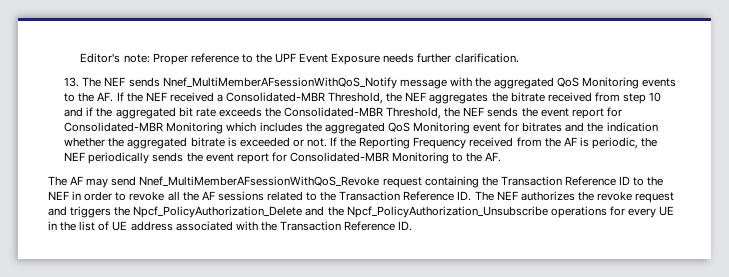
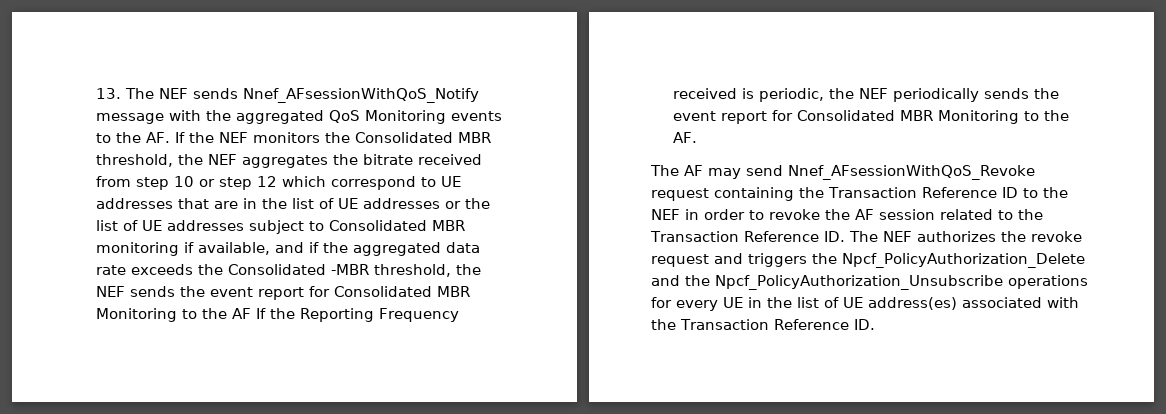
[80,53,519,65] Editor's note: Proper reference to the UPF Event Exposure needs further clarification. // -> (96, 93) none
[162,77,397,89] Nnef_MultiMemberAFsessionWithQoS_Notify -> [243,88,480,103] Nnef_AFsessionWithQoS_Notify
[169,92,384,104] received a Consolidated-MBR Threshold, -> [253,132,492,143] [96,154,174,167] monitors the Consolidated MBR threshold,
(662, 97) none -> [199,176,462,190] [96,198,491,209] [96,220,466,234] [96,242,271,256] or step 12 which correspond to UE addresses that are in the list of UE addresses or the list of UE addresses subject to Consolidated MBR monitoring if available,
[178,107,193,117] bit -> [446,242,481,253] data
[284,107,442,119] Consolidated-MBR Threshold, -> [228,264,452,277] Consolidated -MBR threshold,
[64,122,658,134] [64,137,327,149] Consolidated-MBR Monitoring which includes the aggregated QoS Monitoring event for bitrates and the indication whether the aggregated bitrate is exceeded or not. -> [334,286,471,297] [96,308,252,322] Consolidated MBR Monitoring to the AF
[516,137,577,147] from the AF -> (738, 93) none
[289,152,389,162] Consolidated-MBR -> [797,110,934,121] Consolidated MBR
[139,176,380,186] Nnef_MultiMemberAFsessionWithQoS_Revoke -> [788,165,1035,180] Nnef_AFsessionWithQoS_Revoke
[167,191,264,201] all the AF sessions -> [825,209,935,220] the AF session
[130,221,173,231] address -> [868,297,957,310] address(es)

